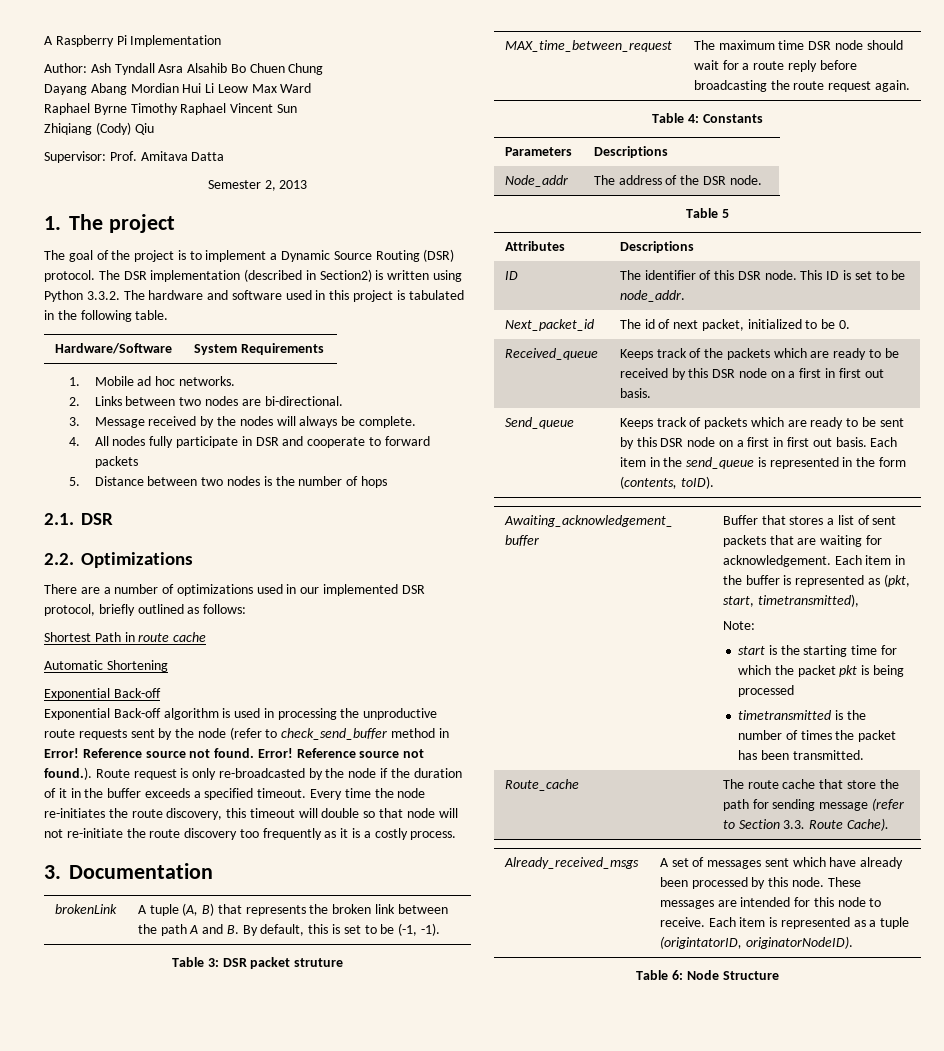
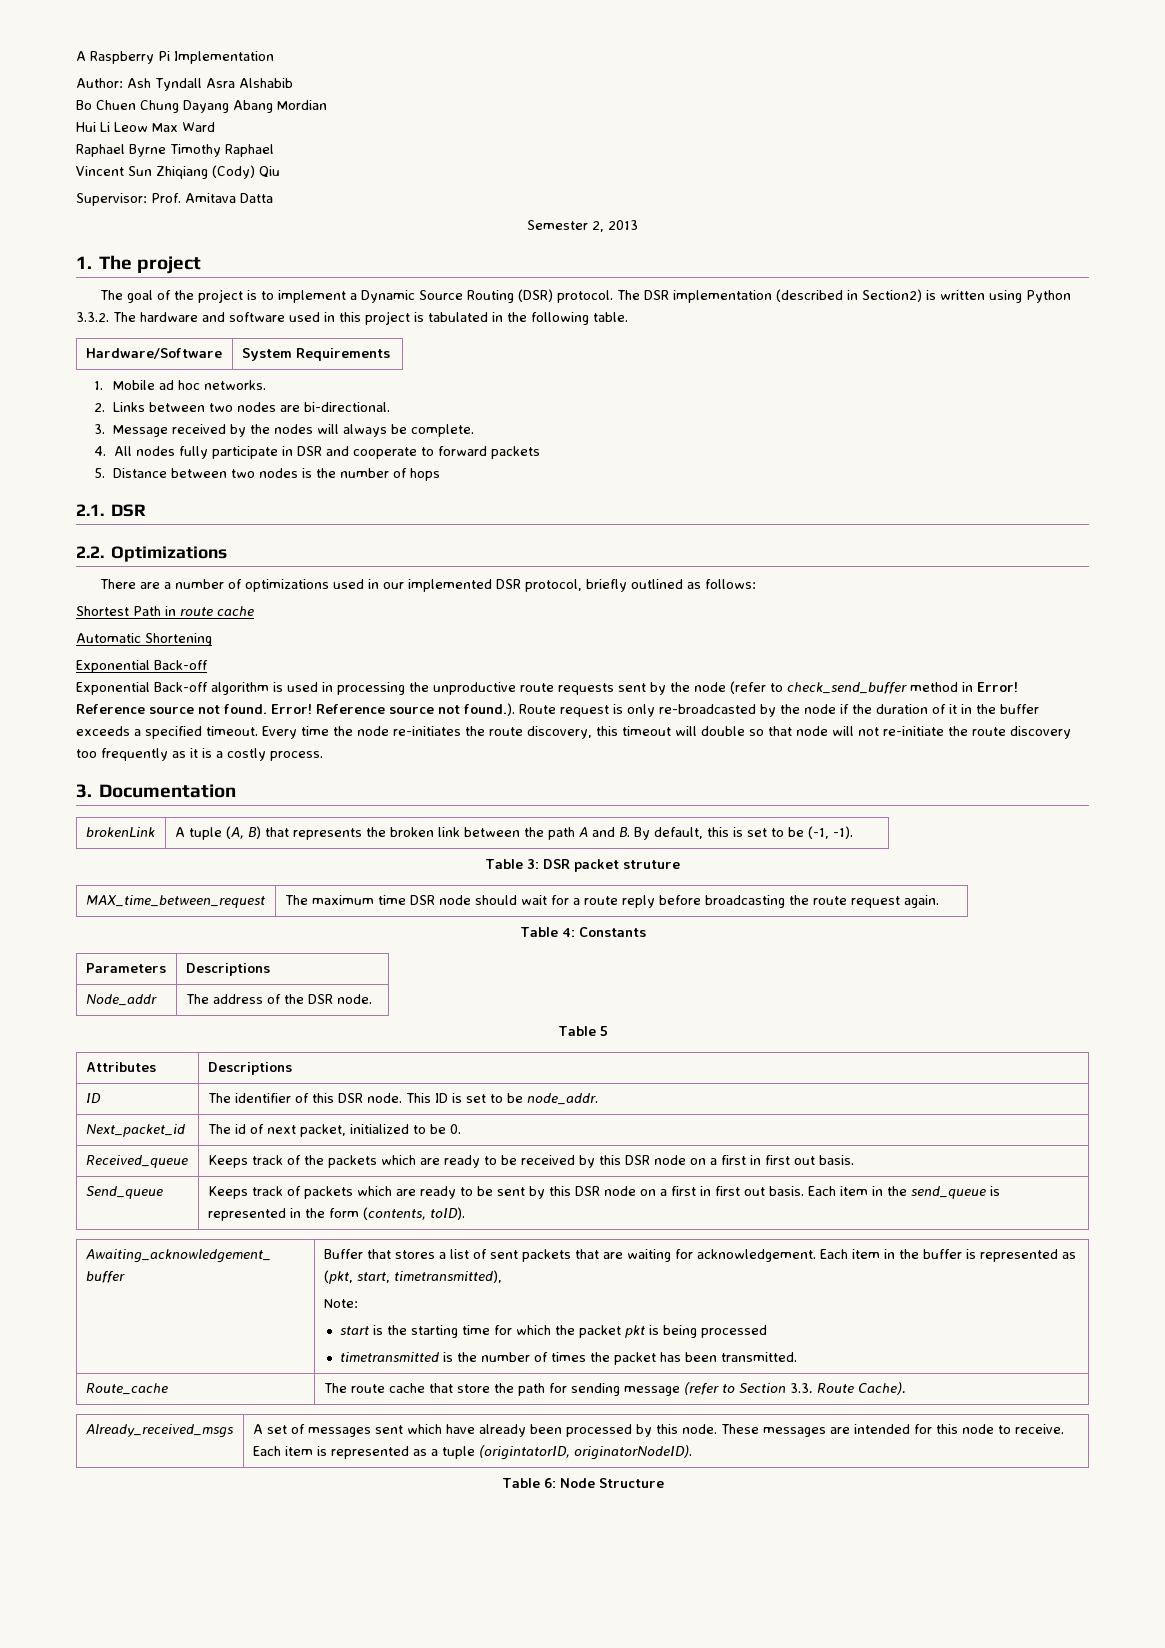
[187,63,228,73] Alsahib -> [239,78,293,88] Alshabib //
(324, 69) // -> (179, 106) none
(179, 88) none -> (327, 105) //
(227, 109) none -> (274, 150) //
(297, 108) // -> (152, 171) none

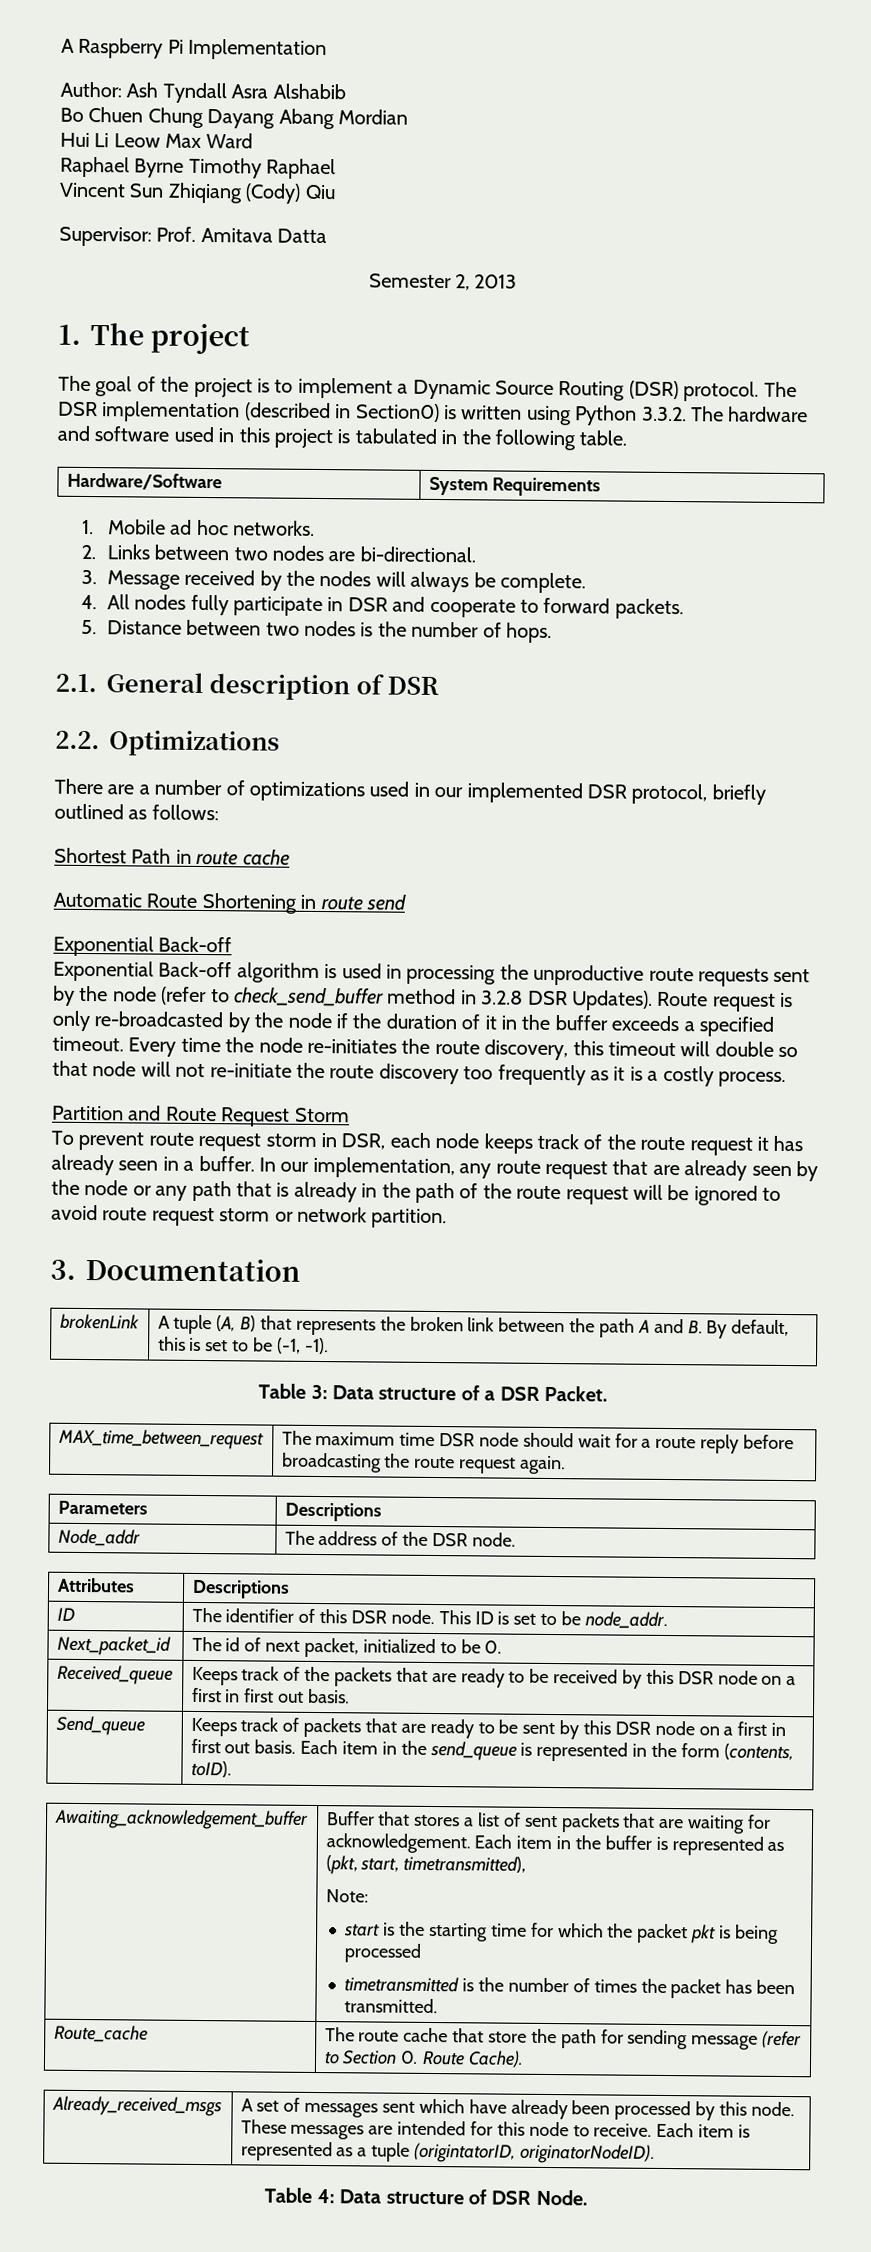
[862,289,923,302] Section2) -> [355,403,440,423] Section0)
[490,446,540,459] packets -> [614,598,684,620] packets.
[409,468,440,481] hops -> [506,622,553,643] hops.
(104, 510) none -> [106,672,384,701] General description of
(141, 638) none -> [146,893,198,908] Route
(212, 639) none -> [300,894,406,911] in route send
[977,682,1018,692] [76,703,515,716] Error! Reference source not found. Error! Reference source not found.). -> [481,990,653,1011] 3.2.8 DSR Updates).
(323, 756) none -> [52,1105,350,1127] [51,1130,804,1156] [51,1154,818,1182] [51,1179,782,1206] [51,1204,448,1229] // Partition and Route Request Storm // To prevent route request storm in DSR, each node keeps track of the route request it has already seen in a buffer. In our implementation, any route request that are already seen by the node or any path that is already in the path of the route request will be ignored to avoid route request storm or network partition.
[542,859,680,872] DSR packet struture -> [331,1385,608,1402] Data structure of a DSR Packet.
[519,927,646,937] // Table 4: Constants -> (567, 1465) none
[557,1026,608,1036] // Table 5 -> (516, 1539) none
[380,1155,416,1165] which -> [395,1667,428,1682] that
[356,1186,392,1196] which -> [365,1718,398,1733] that
[789,1383,813,1394] 3.3. -> [400,2050,420,2064] 0.
[543,1478,664,1488] 6: Node Structure -> [316,2189,588,2206] 4: Data structure of DSR Node.

